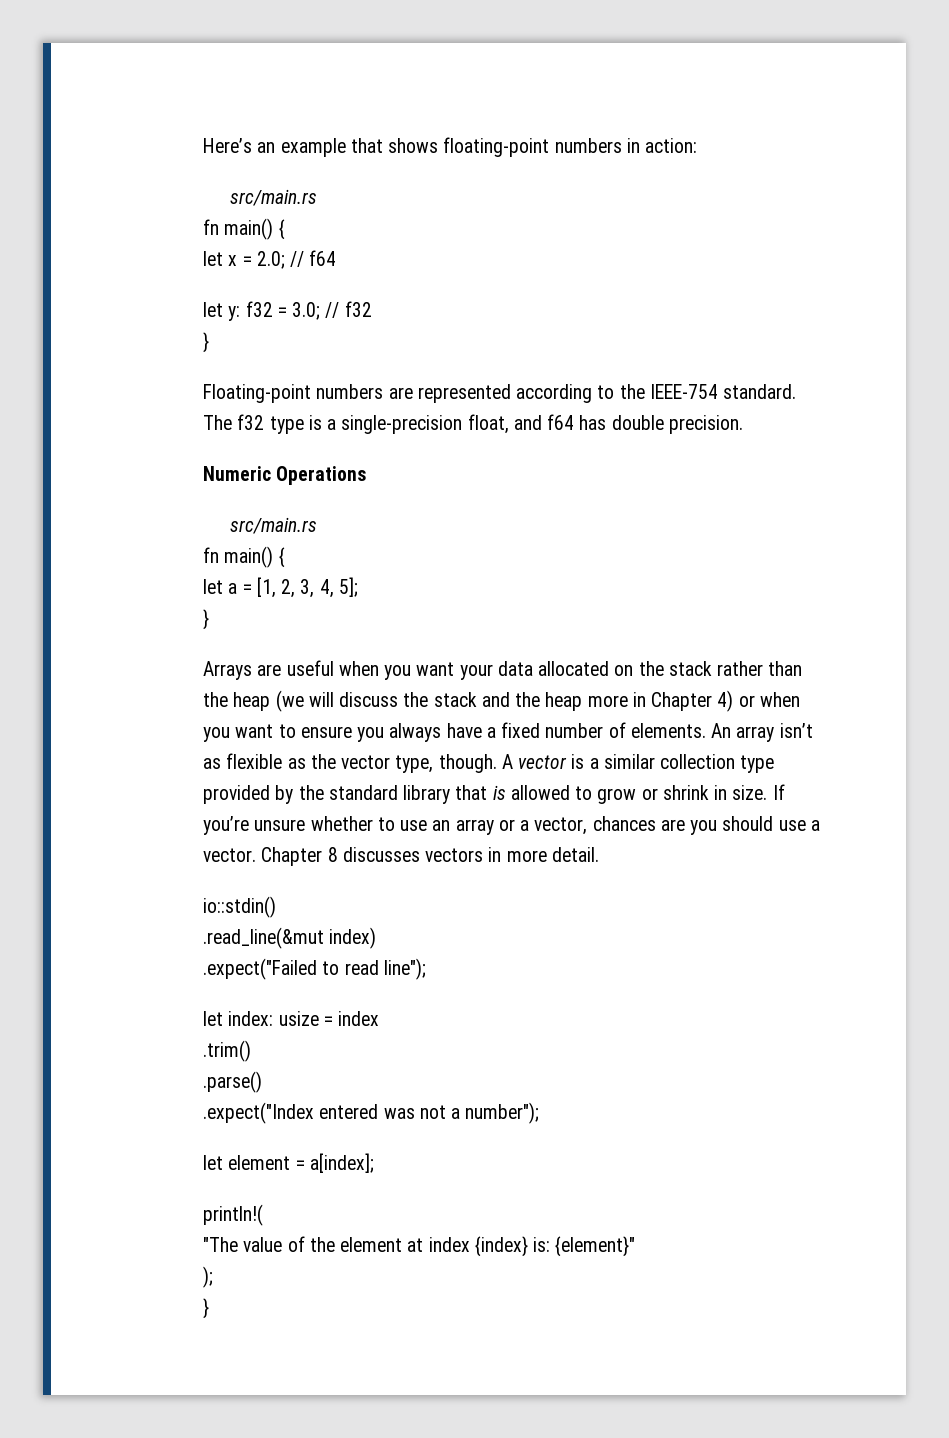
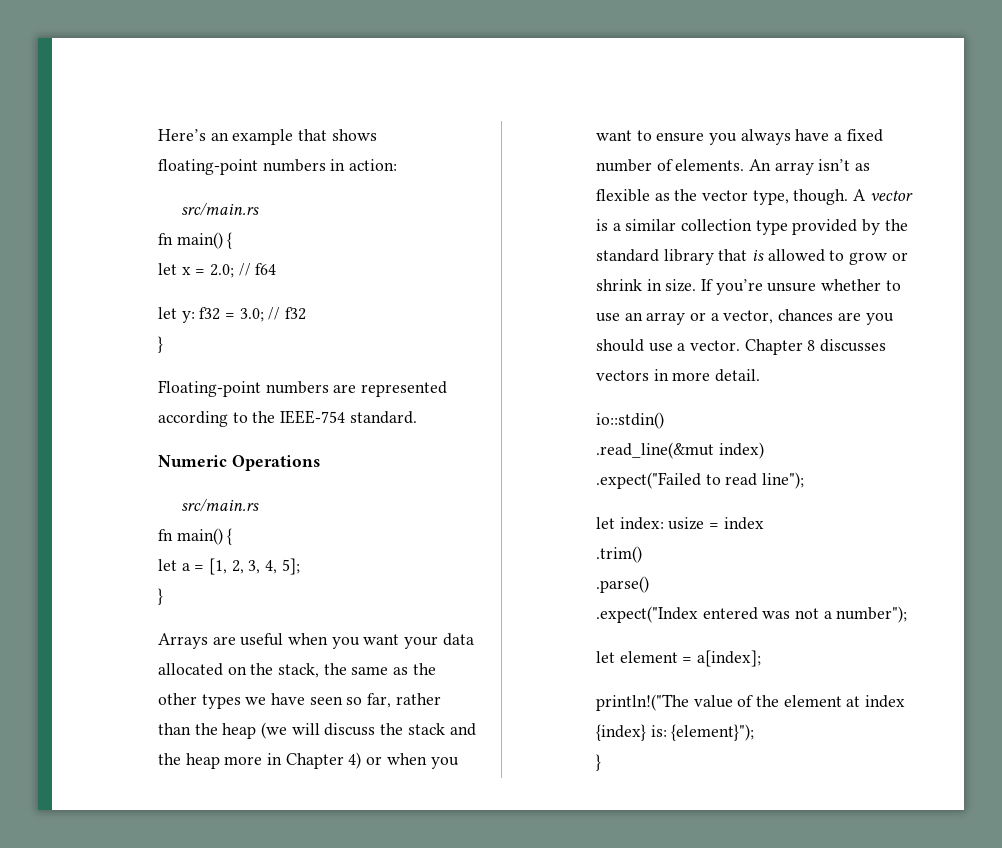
[203,414,743,434] The f32 type is a single-precision float, and f64 has double precision. -> (417, 417) none
[668,661,712,676] stack -> [277,663,436,678] [157,693,392,709] stack, the same as the other types we have seen so far,
[203,1204,264,1226] [203,1237,239,1252] println!( // "The -> [595,694,689,711] println!("The
[555,1236,636,1257] [203,1266,214,1288] {element}" // ); -> [671,724,755,741] {element}");

